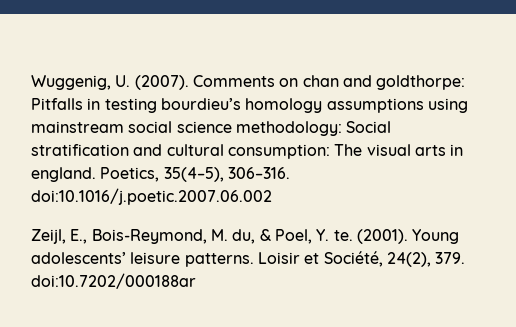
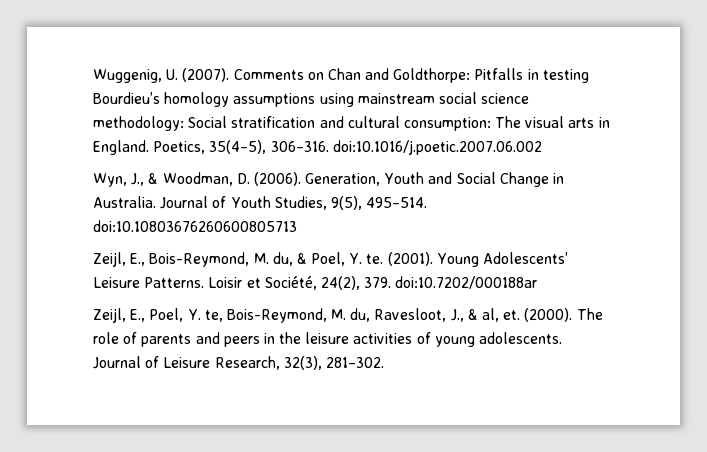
[302,75,466,90] chan and goldthorpe: -> [327,68,471,83] Chan and Goldthorpe:
[160,98,241,110] bourdieu’s -> [93,92,160,104] Bourdieu’s
[31,167,96,182] england. -> [93,140,149,155] England.
(272, 196) none -> [93,172,565,187] [93,196,428,210] [93,220,297,232] // Wyn, J., & Woodman, D. (2006). Generation, Youth and Social Change in Australia. Journal of Youth Studies, 9(5), 495–514. doi:10.10803676260600805713
[31,252,254,267] adolescents’ leisure patterns. -> [483,252,569,264] [93,277,205,288] Adolescents’ Leisure Patterns.
(196, 281) none -> [93,308,603,323] [93,332,563,347] [93,356,384,370] // Zeijl, E., Poel, Y. te, Bois-Reymond, M. du, Ravesloot, J., & al, et. (2000). The role of parents and peers in the leisure activities of young adolescents. Journal of Leisure Research, 32(3), 281–302.

